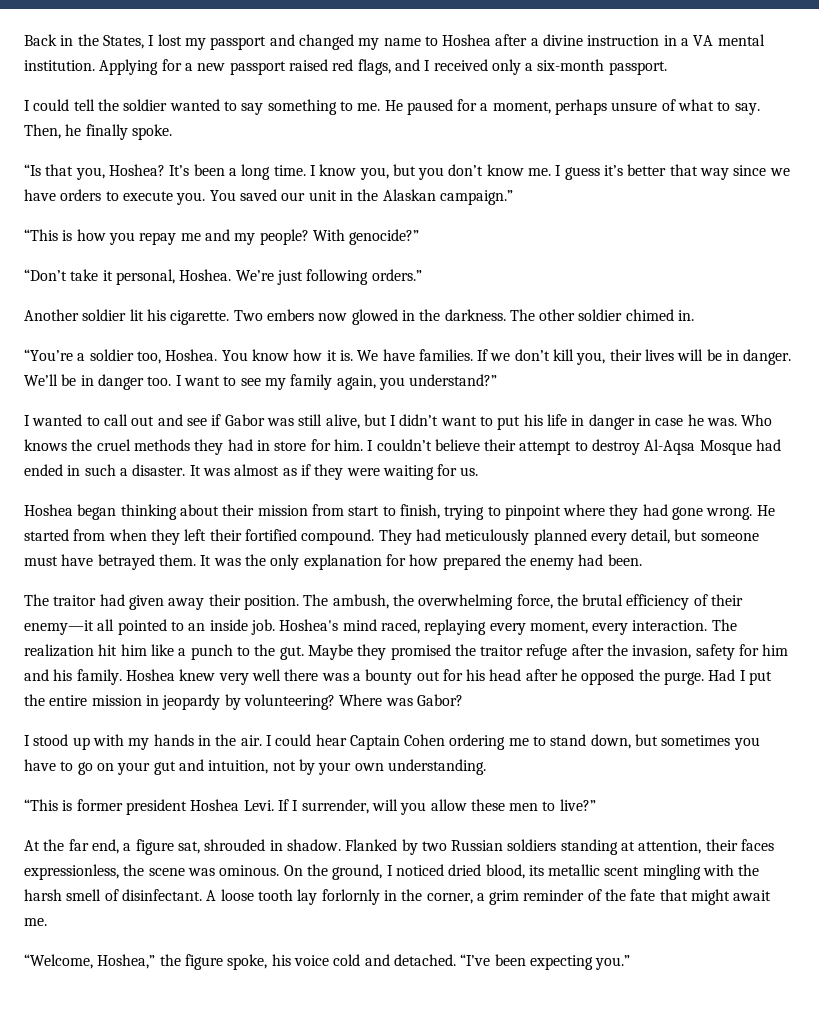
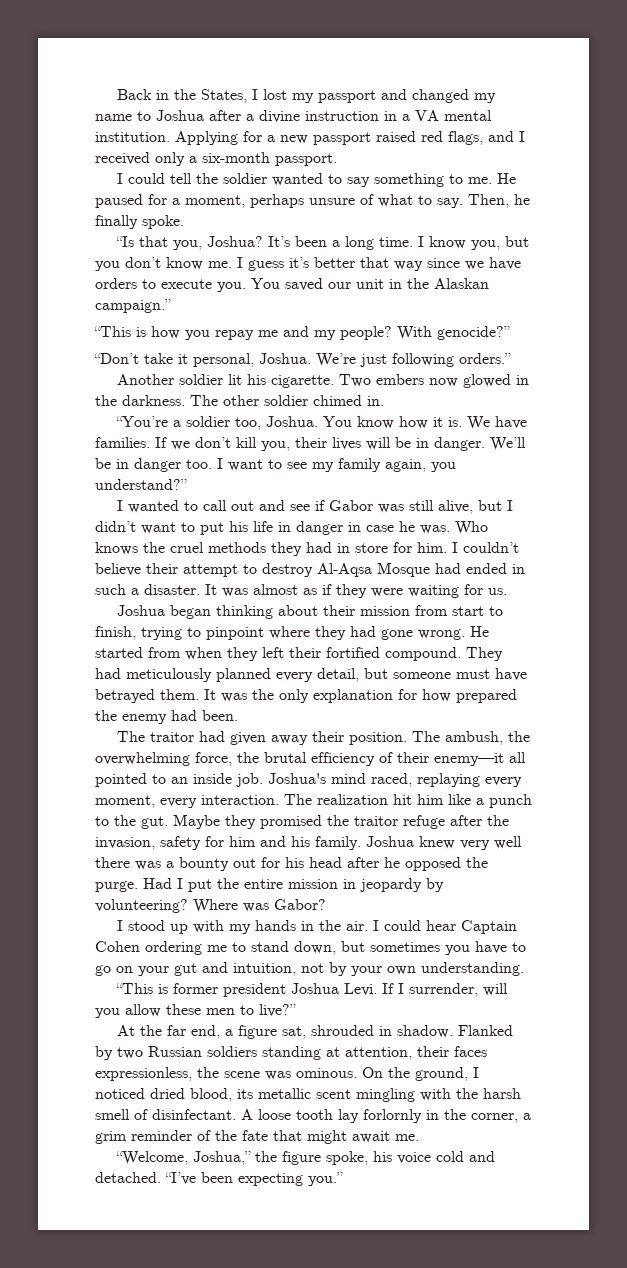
[442,34,492,46] Hoshea -> [156,110,204,121] Joshua
[108,164,165,176] Hoshea? -> [206,236,263,247] Joshua?
[179,269,232,281] Hoshea. -> [259,353,311,364] Joshua.
[165,349,218,361] Hoshea. -> [265,416,318,427] Joshua.
[24,504,73,516] Hoshea -> [116,605,165,616] Joshua
[279,619,339,631] Hoshea's -> [268,773,326,784] Joshua's
[125,669,175,681] Hoshea -> [366,836,414,847] Joshua
[190,799,240,811] Hoshea -> [290,983,339,994] Joshua
[97,954,156,969] Hoshea,” -> [192,1151,251,1165] Joshua,”

